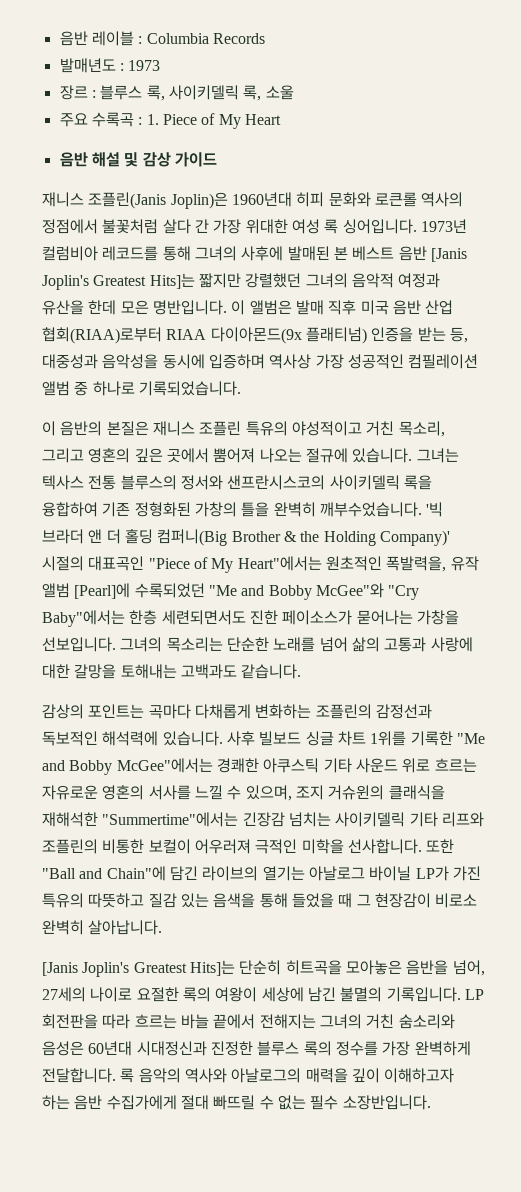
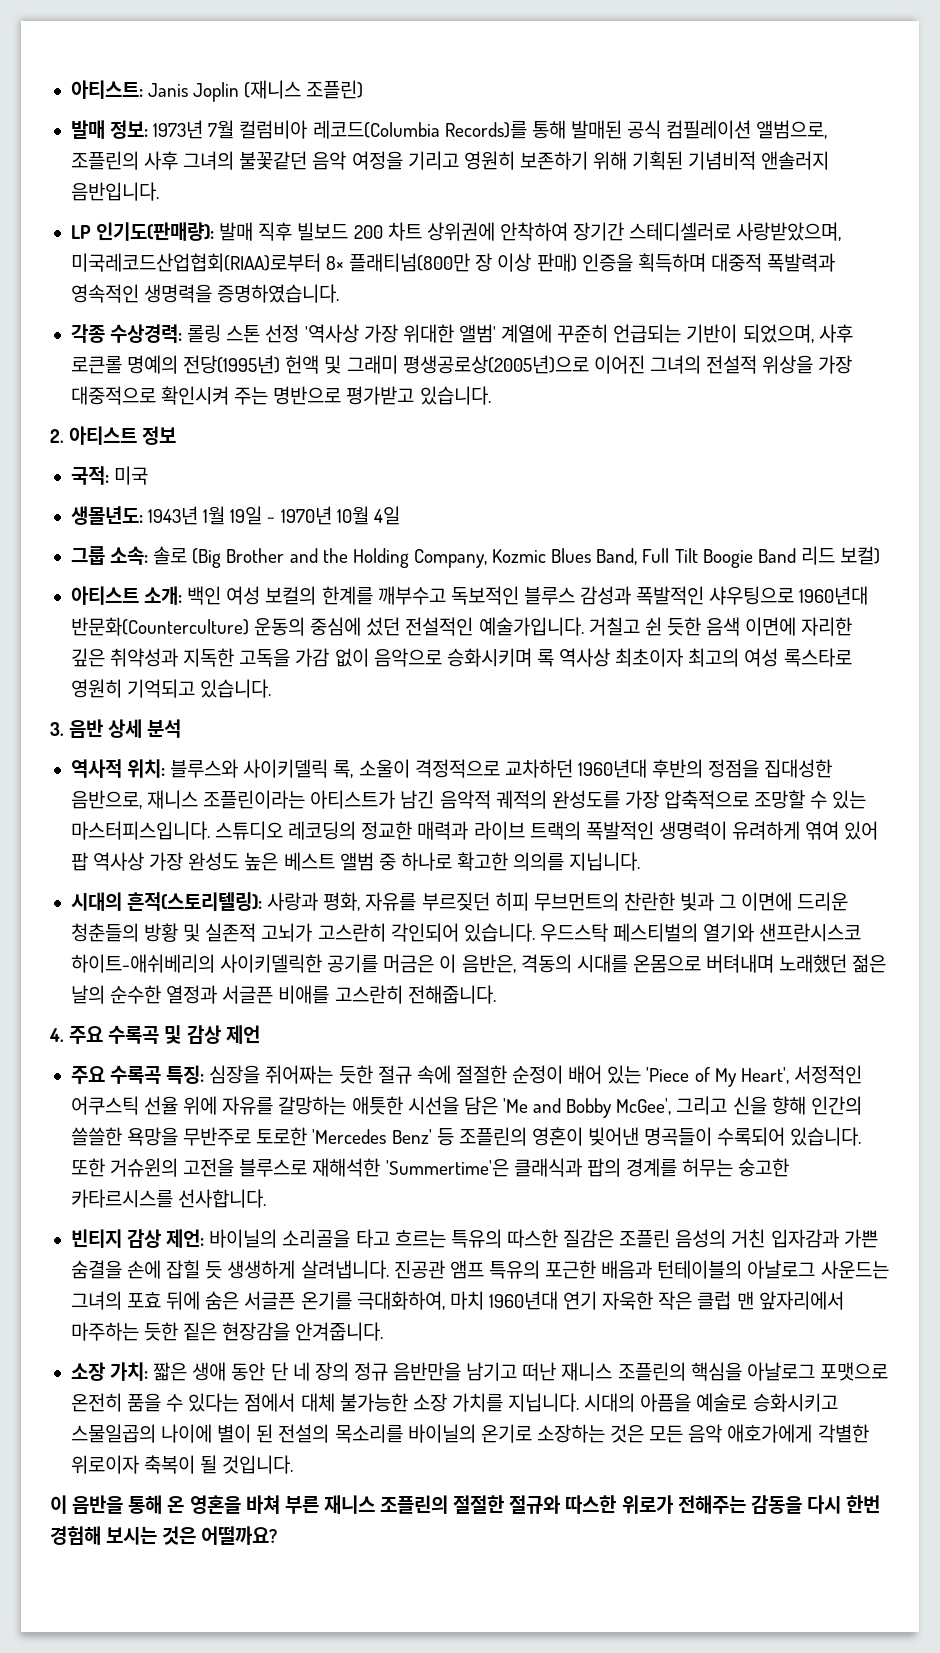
[59,31,265,46] [59,58,161,73] [59,85,294,101] [59,112,281,129] [59,152,217,167] [42,192,464,209] [42,219,467,234] [42,246,467,262] [42,273,441,290] [42,300,454,315] [42,327,468,344] [42,354,479,369] [42,381,241,396] [42,421,445,437] [42,448,459,463] [42,475,432,490] [42,502,444,517] [42,529,450,546] [42,556,479,573] [42,583,420,600] [42,610,459,627] [42,637,473,652] [42,664,302,679] [42,704,432,719] [42,731,485,746] [42,758,477,775] [42,785,445,801] [42,812,484,827] [42,839,455,854] [42,866,481,881] [42,893,478,908] [42,920,163,935] [42,960,485,977] [42,987,484,1002] [42,1014,455,1029] [42,1041,471,1056] [42,1068,455,1083] [42,1095,431,1110] 음반 레이블 : Columbia Records // 발매년도 : 1973 // 장르 : 블루스 록, 사이키델릭 록, 소울 // 주요 수록곡 : 1. Piece of My Heart // 음반 해설 및 감상 가이드 // 재니스 조플린(Janis Joplin)은 1960년대 히피 문화와 로큰롤 역사의 정점에서 불꽃처럼 살다 간 가장 위대한 여성 록 싱어입니다. 1973년 컬럼비아 레코드를 통해 그녀의 사후에 발매된 본 베스트 음반 [Janis Joplin's Greatest Hits]는 짧지만 강렬했던 그녀의 음악적 여정과 유산을 한데 모은 명반입니다. 이 앨범은 발매 직후 미국 음반 산업 협회(RIAA)로부터 RIAA 다이아몬드(9x 플래티넘) 인증을 받는 등, 대중성과 음악성을 동시에 입증하며 역사상 가장 성공적인 컴필레이션 앨범 중 하나로 기록되었습니다. // 이 음반의 본질은 재니스 조플린 특유의 야성적이고 거친 목소리, 그리고 영혼의 깊은 곳에서 뿜어져 나오는 절규에 있습니다. 그녀는 텍사스 전통 블루스의 정서와 샌프란시스코의 사이키델릭 록을 융합하여 기존 정형화된 가창의 틀을 완벽히 깨부수었습니다. '빅 브라더 앤 더 홀딩 컴퍼니(Big Brother & the Holding Company)' 시절의 대표곡인 "Piece of My Heart"에서는 원초적인 폭발력을, 유작 앨범 [Pearl]에 수록되었던 "Me and Bobby McGee"와 "Cry Baby"에서는 한층 세련되면서도 진한 페이소스가 묻어나는 가창을 선보입니다. 그녀의 목소리는 단순한 노래를 넘어 삶의 고통과 사랑에 대한 갈망을 토해내는 고백과도 같습니다. // 감상의 포인트는 곡마다 다채롭게 변화하는 조플린의 감정선과 독보적인 해석력에 있습니다. 사후 빌보드 싱글 차트 1위를 기록한 "Me and Bobby McGee"에서는 경쾌한 아쿠스틱 기타 사운드 위로 흐르는 자유로운 영혼의 서사를 느낄 수 있으며, 조지 거슈윈의 클래식을 재해석한 "Summertime"에서는 긴장감 넘치는 사이키델릭 기타 리프와 조플린의 비통한 보컬이 어우러져 극적인 미학을 선사합니다. 또한 "Ball and Chain"에 담긴 라이브의 열기는 아날로그 바이닐 LP가 가진 특유의 따뜻하고 질감 있는 음색을 통해 들었을 때 그 현장감이 비로소 완벽히 살아납니다. // [Janis Joplin's Greatest Hits]는 단순히 히트곡을 모아놓은 음반을 넘어, 27세의 나이로 요절한 록의 여왕이 세상에 남긴 불멸의 기록입니다. LP 회전판을 따라 흐르는 바늘 끝에서 전해지는 그녀의 거친 숨소리와 음성은 60년대 시대정신과 진정한 블루스 록의 정수를 가장 완벽하게 전달합니다. 록 음악의 역사와 아날로그의 매력을 깊이 이해하고자 하는 음반 수집가에게 절대 빠뜨릴 수 없는 필수 소장반입니다. -> [70,80,364,102] [70,120,828,139] [70,151,830,170] [70,182,159,201] [70,222,842,241] [70,253,836,272] [70,284,340,303] [70,324,853,343] [70,355,853,374] [70,386,491,405] [50,426,177,445] [70,466,149,485] [70,506,400,525] [70,546,881,568] [70,586,869,605] [70,617,853,636] [70,648,852,667] [70,679,272,698] [50,719,182,738] [70,759,833,778] [70,790,867,809] [70,821,879,840] [70,852,641,871] [70,892,849,911] [70,923,862,942] [70,954,887,973] [70,985,496,1004] [49,1025,260,1044] [70,1065,862,1087] [70,1096,862,1118] [70,1127,862,1146] [70,1158,790,1177] [70,1189,267,1208] [70,1229,878,1248] [70,1260,889,1279] [70,1291,844,1310] [70,1322,384,1341] [70,1362,888,1381] [70,1393,838,1412] [70,1424,869,1443] [70,1455,294,1474] [50,1495,881,1514] [50,1526,278,1545] 아티스트: Janis Joplin (재니스 조플린) // 발매 정보: 1973년 7월 컬럼비아 레코드(Columbia Records)를 통해 발매된 공식 컴필레이션 앨범으로, 조플린의 사후 그녀의 불꽃같던 음악 여정을 기리고 영원히 보존하기 위해 기획된 기념비적 앤솔러지 음반입니다. // LP 인기도(판매량): 발매 직후 빌보드 200 차트 상위권에 안착하여 장기간 스테디셀러로 사랑받았으며, 미국레코드산업협회(RIAA)로부터 8× 플래티넘(800만 장 이상 판매) 인증을 획득하며 대중적 폭발력과 영속적인 생명력을 증명하였습니다. // 각종 수상경력: 롤링 스톤 선정 '역사상 가장 위대한 앨범' 계열에 꾸준히 언급되는 기반이 되었으며, 사후 로큰롤 명예의 전당(1995년) 헌액 및 그래미 평생공로상(2005년)으로 이어진 그녀의 전설적 위상을 가장 대중적으로 확인시켜 주는 명반으로 평가받고 있습니다. // 2. 아티스트 정보 // 국적: 미국 // 생몰년도: 1943년 1월 19일 ~ 1970년 10월 4일 // 그룹 소속: 솔로 (Big Brother and the Holding Company, Kozmic Blues Band, Full Tilt Boogie Band 리드 보컬) // 아티스트 소개: 백인 여성 보컬의 한계를 깨부수고 독보적인 블루스 감성과 폭발적인 샤우팅으로 1960년대 반문화(Counterculture) 운동의 중심에 섰던 전설적인 예술가입니다. 거칠고 쉰 듯한 음색 이면에 자리한 깊은 취약성과 지독한 고독을 가감 없이 음악으로 승화시키며 록 역사상 최초이자 최고의 여성 록스타로 영원히 기억되고 있습니다. // 3. 음반 상세 분석 // 역사적 위치: 블루스와 사이키델릭 록, 소울이 격정적으로 교차하던 1960년대 후반의 정점을 집대성한 음반으로, 재니스 조플린이라는 아티스트가 남긴 음악적 궤적의 완성도를 가장 압축적으로 조망할 수 있는 마스터피스입니다. 스튜디오 레코딩의 정교한 매력과 라이브 트랙의 폭발적인 생명력이 유려하게 엮여 있어 팝 역사상 가장 완성도 높은 베스트 앨범 중 하나로 확고한 의의를 지닙니다. // 시대의 흔적(스토리텔링): 사랑과 평화, 자유를 부르짖던 히피 무브먼트의 찬란한 빛과 그 이면에 드리운 청춘들의 방황 및 실존적 고뇌가 고스란히 각인되어 있습니다. 우드스탁 페스티벌의 열기와 샌프란시스코 하이트-애쉬베리의 사이키델릭한 공기를 머금은 이 음반은, 격동의 시대를 온몸으로 버텨내며 노래했던 젊은 날의 순수한 열정과 서글픈 비애를 고스란히 전해줍니다. // 4. 주요 수록곡 및 감상 제언 // 주요 수록곡 특징: 심장을 쥐어짜는 듯한 절규 속에 절절한 순정이 배어 있는 'Piece of My Heart', 서정적인 어쿠스틱 선율 위에 자유를 갈망하는 애틋한 시선을 담은 'Me and Bobby McGee', 그리고 신을 향해 인간의 쓸쓸한 욕망을 무반주로 토로한 'Mercedes Benz' 등 조플린의 영혼이 빚어낸 명곡들이 수록되어 있습니다. 또한 거슈윈의 고전을 블루스로 재해석한 'Summertime'은 클래식과 팝의 경계를 허무는 숭고한 카타르시스를 선사합니다. // 빈티지 감상 제언: 바이닐의 소리골을 타고 흐르는 특유의 따스한 질감은 조플린 음성의 거친 입자감과 가쁜 숨결을 손에 잡힐 듯 생생하게 살려냅니다. 진공관 앰프 특유의 포근한 배음과 턴테이블의 아날로그 사운드는 그녀의 포효 뒤에 숨은 서글픈 온기를 극대화하여, 마치 1960년대 연기 자욱한 작은 클럽 맨 앞자리에서 마주하는 듯한 짙은 현장감을 안겨줍니다. // 소장 가치: 짧은 생애 동안 단 네 장의 정규 음반만을 남기고 떠난 재니스 조플린의 핵심을 아날로그 포맷으로 온전히 품을 수 있다는 점에서 대체 불가능한 소장 가치를 지닙니다. 시대의 아픔을 예술로 승화시키고 스물일곱의 나이에 별이 된 전설의 목소리를 바이닐의 온기로 소장하는 것은 모든 음악 애호가에게 각별한 위로이자 축복이 될 것입니다. // 이 음반을 통해 온 영혼을 바쳐 부른 재니스 조플린의 절절한 절규와 따스한 위로가 전해주는 감동을 다시 한번 경험해 보시는 것은 어떨까요?

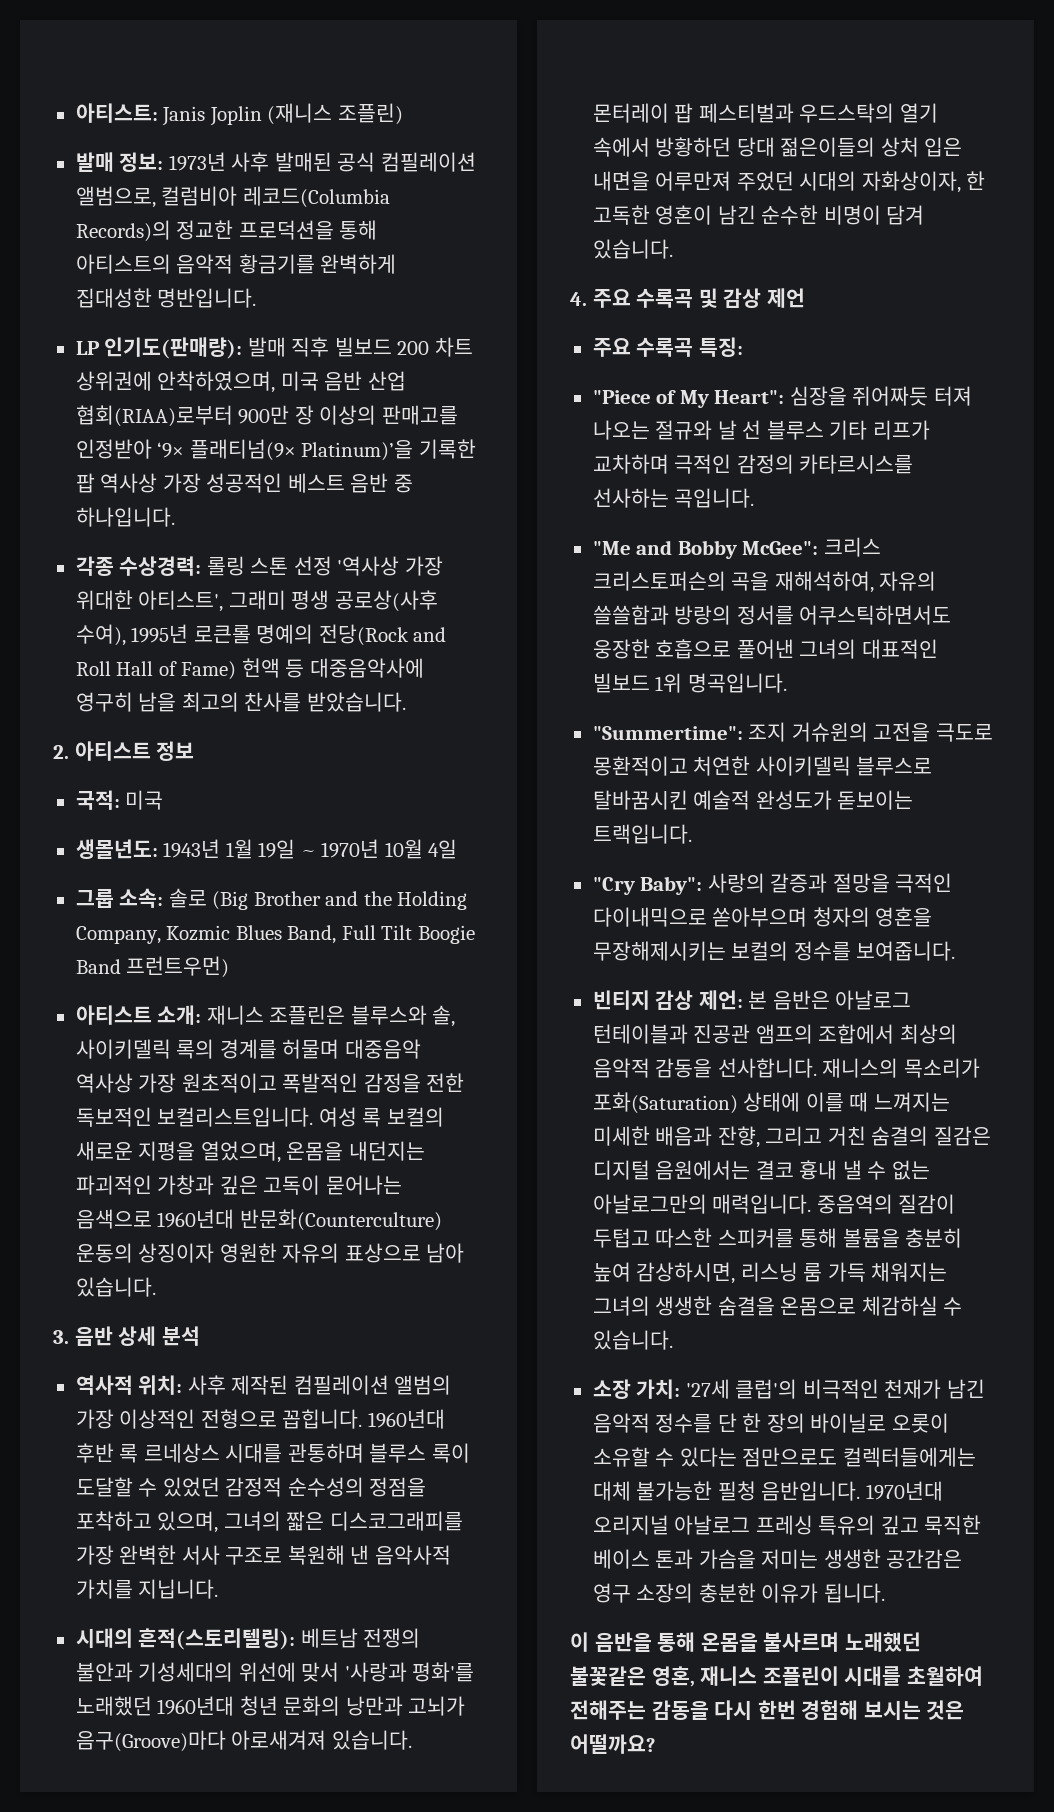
[208,120,828,139] [70,151,830,170] [70,182,159,201] 7월 컬럼비아 레코드(Columbia Records)를 통해 발매된 공식 컴필레이션 앨범으로, 조플린의 사후 그녀의 불꽃같던 음악 여정을 기리고 영원히 보존하기 위해 기획된 기념비적 앤솔러지 음반입니다. -> [231,152,476,172] [75,186,390,208] [75,220,378,242] [75,254,397,274] [75,288,257,308] 사후 발매된 공식 컴필레이션 앨범으로, 컬럼비아 레코드(Columbia Records)의 정교한 프로덕션을 통해 아티스트의 음악적 황금기를 완벽하게 집대성한 명반입니다.
[499,222,842,241] [70,253,836,272] [70,284,340,303] 안착하여 장기간 스테디셀러로 사랑받았으며, 미국레코드산업협회(RIAA)로부터 8× 플래티넘(800만 장 이상 판매) 인증을 획득하며 대중적 폭발력과 영속적인 생명력을 증명하였습니다. -> [157,371,406,393] [75,405,458,427] [75,439,476,461] [75,473,413,493] [75,507,175,527] 안착하였으며, 미국 음반 산업 협회(RIAA)로부터 900만 장 이상의 판매고를 인정받아 ‘9× 플래티넘(9× Platinum)’을 기록한 팝 역사상 가장 성공적인 베스트 음반 중 하나입니다.
[458,324,853,343] [70,355,853,374] [70,386,491,405] 앨범' 계열에 꾸준히 언급되는 기반이 되었으며, 사후 로큰롤 명예의 전당(1995년) 헌액 및 그래미 평생공로상(2005년)으로 이어진 그녀의 전설적 위상을 가장 대중적으로 확인시켜 주는 명반으로 평가받고 있습니다. -> [138,590,438,612] [75,624,447,646] [75,658,424,680] [75,692,406,712] 아티스트', 그래미 평생 공로상(사후 수여), 1995년 로큰롤 명예의 전당(Rock and Roll Hall of Fame) 헌액 등 대중음악사에 영구히 남을 최고의 찬사를 받았습니다.
[800,546,881,565] 리드 보컬) -> [126,956,230,978] 프런트우먼)
[187,586,869,605] [70,617,853,636] [70,648,852,667] [70,679,196,698] 백인 여성 보컬의 한계를 깨부수고 독보적인 블루스 감성과 폭발적인 샤우팅으로 1960년대 반문화(Counterculture) 운동의 중심에 섰던 전설적인 예술가입니다. 거칠고 쉰 듯한 음색 이면에 자리한 깊은 취약성과 지독한 고독을 가감 없이 음악으로 승화시키며 록 역사상 최초이자 최고의 여성 록스타로 영원히 기억되고 -> [206,1005,456,1027] [75,1039,421,1059] [75,1073,465,1093] [75,1107,444,1127] [75,1141,425,1163] [75,1175,402,1195] [75,1209,442,1231] [75,1243,465,1263] 재니스 조플린은 블루스와 솔, 사이키델릭 록의 경계를 허물며 대중음악 역사상 가장 원초적이고 폭발적인 감정을 전한 독보적인 보컬리스트입니다. 여성 록 보컬의 새로운 지평을 열었으며, 온몸을 내던지는 파괴적인 가창과 깊은 고독이 묻어나는 음색으로 1960년대 반문화(Counterculture) 운동의 상징이자 영원한 자유의 표상으로 남아
[170,759,833,778] [70,790,867,809] [70,821,879,840] [70,852,641,871] [70,892,849,911] [70,923,862,942] [70,954,887,973] [70,985,496,1004] 블루스와 사이키델릭 록, 소울이 격정적으로 교차하던 1960년대 후반의 정점을 집대성한 음반으로, 재니스 조플린이라는 아티스트가 남긴 음악적 궤적의 완성도를 가장 압축적으로 조망할 수 있는 마스터피스입니다. 스튜디오 레코딩의 정교한 매력과 라이브 트랙의 폭발적인 생명력이 유려하게 엮여 있어 팝 역사상 가장 완성도 높은 베스트 앨범 중 하나로 확고한 의의를 지닙니다. // 시대의 흔적(스토리텔링): 사랑과 평화, 자유를 부르짖던 히피 무브먼트의 찬란한 빛과 그 이면에 드리운 청춘들의 방황 및 실존적 고뇌가 고스란히 각인되어 있습니다. 우드스탁 페스티벌의 열기와 샌프란시스코 하이트-애쉬베리의 사이키델릭한 공기를 머금은 이 음반은, 격동의 시대를 온몸으로 버텨내며 노래했던 젊은 날의 순수한 열정과 서글픈 비애를 고스란히 전해줍니다. -> [187,1375,452,1395] [75,1409,445,1429] [75,1443,470,1463] [75,1477,427,1497] [75,1511,463,1533] [75,1545,451,1565] [75,1579,219,1599] [75,1628,421,1650] [75,1662,475,1682] [75,1696,466,1716] [75,1730,412,1752] [592,103,938,123] [592,137,963,157] [592,171,986,193] [592,205,925,225] [592,239,673,259] 사후 제작된 컴필레이션 앨범의 가장 이상적인 전형으로 꼽힙니다. 1960년대 후반 록 르네상스 시대를 관통하며 블루스 록이 도달할 수 있었던 감정적 순수성의 정점을 포착하고 있으며, 그녀의 짧은 디스코그래피를 가장 완벽한 서사 구조로 복원해 낸 음악사적 가치를 지닙니다. // 시대의 흔적(스토리텔링): 베트남 전쟁의 불안과 기성세대의 위선에 맞서 '사랑과 평화'를 노래했던 1960년대 청년 문화의 낭만과 고뇌가 음구(Groove)마다 아로새겨져 있습니다. 몬터레이 팝 페스티벌과 우드스탁의 열기 속에서 방황하던 당대 젊은이들의 상처 입은 내면을 어루만져 주었던 시대의 자화상이자, 한 고독한 영혼이 남긴 순수한 비명이 담겨 있습니다.
[209,1065,862,1087] [70,1096,862,1118] [70,1127,862,1146] [70,1158,790,1177] [70,1189,267,1208] [70,1229,878,1248] [70,1260,889,1279] [70,1291,844,1310] [70,1322,384,1341] [70,1362,888,1381] [70,1393,838,1412] [70,1424,869,1443] [70,1455,294,1474] [50,1495,673,1514] 심장을 쥐어짜는 듯한 절규 속에 절절한 순정이 배어 있는 'Piece of My Heart', 서정적인 어쿠스틱 선율 위에 자유를 갈망하는 애틋한 시선을 담은 'Me and Bobby McGee', 그리고 신을 향해 인간의 쓸쓸한 욕망을 무반주로 토로한 'Mercedes Benz' 등 조플린의 영혼이 빚어낸 명곡들이 수록되어 있습니다. 또한 거슈윈의 고전을 블루스로 재해석한 'Summertime'은 클래식과 팝의 경계를 허무는 숭고한 카타르시스를 선사합니다. // 빈티지 감상 제언: 바이닐의 소리골을 타고 흐르는 특유의 따스한 질감은 조플린 음성의 거친 입자감과 가쁜 숨결을 손에 잡힐 듯 생생하게 살려냅니다. 진공관 앰프 특유의 포근한 배음과 턴테이블의 아날로그 사운드는 그녀의 포효 뒤에 숨은 서글픈 온기를 극대화하여, 마치 1960년대 연기 자욱한 작은 클럽 맨 앞자리에서 마주하는 듯한 짙은 현장감을 안겨줍니다. // 소장 가치: 짧은 생애 동안 단 네 장의 정규 음반만을 남기고 떠난 재니스 조플린의 핵심을 아날로그 포맷으로 온전히 품을 수 있다는 점에서 대체 불가능한 소장 가치를 지닙니다. 시대의 아픔을 예술로 승화시키고 스물일곱의 나이에 별이 된 전설의 목소리를 바이닐의 온기로 소장하는 것은 모든 음악 애호가에게 각별한 위로이자 축복이 될 것입니다. // 이 음반을 통해 온 영혼을 바쳐 부른 재니스 조플린의 절절한 절규와 따스한 위로가 -> [592,386,972,408] [592,420,930,440] [592,454,914,474] [592,488,755,508] [592,537,881,559] [592,571,937,593] [592,605,952,625] [592,639,938,659] [592,673,787,693] [592,722,993,742] [592,756,933,776] [592,790,914,810] [592,824,692,844] [592,873,953,895] [592,907,933,927] [592,941,956,961] [592,990,912,1010] [592,1024,957,1044] [592,1058,980,1078] [592,1092,950,1114] [592,1126,991,1148] [592,1160,930,1180] [592,1194,956,1214] [592,1228,963,1248] [592,1262,948,1284] [592,1296,963,1316] [592,1330,673,1350] [592,1379,985,1399] [592,1413,949,1433] [592,1447,976,1467] [592,1481,943,1501] [592,1515,982,1535] [592,1549,963,1569] [592,1583,885,1603] [570,1632,921,1652] [570,1666,983,1687] // "Piece of My Heart": 심장을 쥐어짜듯 터져 나오는 절규와 날 선 블루스 기타 리프가 교차하며 극적인 감정의 카타르시스를 선사하는 곡입니다. // "Me and Bobby McGee": 크리스 크리스토퍼슨의 곡을 재해석하여, 자유의 쓸쓸함과 방랑의 정서를 어쿠스틱하면서도 웅장한 호흡으로 풀어낸 그녀의 대표적인 빌보드 1위 명곡입니다. // "Summertime": 조지 거슈윈의 고전을 극도로 몽환적이고 처연한 사이키델릭 블루스로 탈바꿈시킨 예술적 완성도가 돋보이는 트랙입니다. // "Cry Baby": 사랑의 갈증과 절망을 극적인 다이내믹으로 쏟아부으며 청자의 영혼을 무장해제시키는 보컬의 정수를 보여줍니다. // 빈티지 감상 제언: 본 음반은 아날로그 턴테이블과 진공관 앰프의 조합에서 최상의 음악적 감동을 선사합니다. 재니스의 목소리가 포화(Saturation) 상태에 이를 때 느껴지는 미세한 배음과 잔향, 그리고 거친 숨결의 질감은 디지털 음원에서는 결코 흉내 낼 수 없는 아날로그만의 매력입니다. 중음역의 질감이 두텁고 따스한 스피커를 통해 볼륨을 충분히 높여 감상하시면, 리스닝 룸 가득 채워지는 그녀의 생생한 숨결을 온몸으로 체감하실 수 있습니다. // 소장 가치: '27세 클럽'의 비극적인 천재가 남긴 음악적 정수를 단 한 장의 바이닐로 오롯이 소유할 수 있다는 점만으로도 컬렉터들에게는 대체 불가능한 필청 음반입니다. 1970년대 오리지널 아날로그 프레싱 특유의 깊고 묵직한 베이스 톤과 가슴을 저미는 생생한 공간감은 영구 소장의 충분한 이유가 됩니다. // 이 음반을 통해 온몸을 불사르며 노래했던 불꽃같은 영혼, 재니스 조플린이 시대를 초월하여

